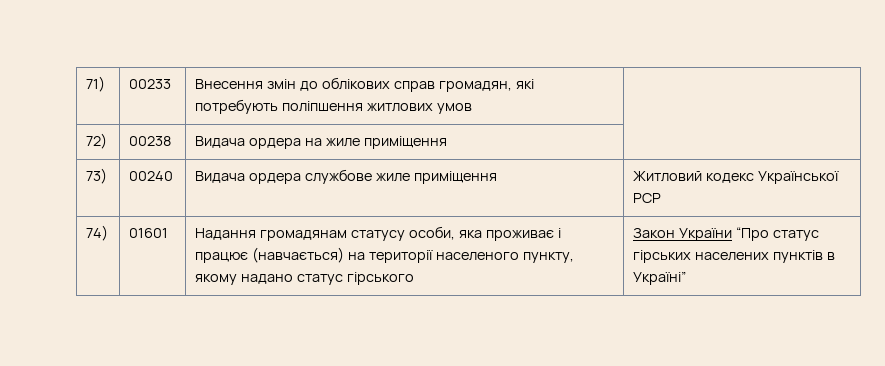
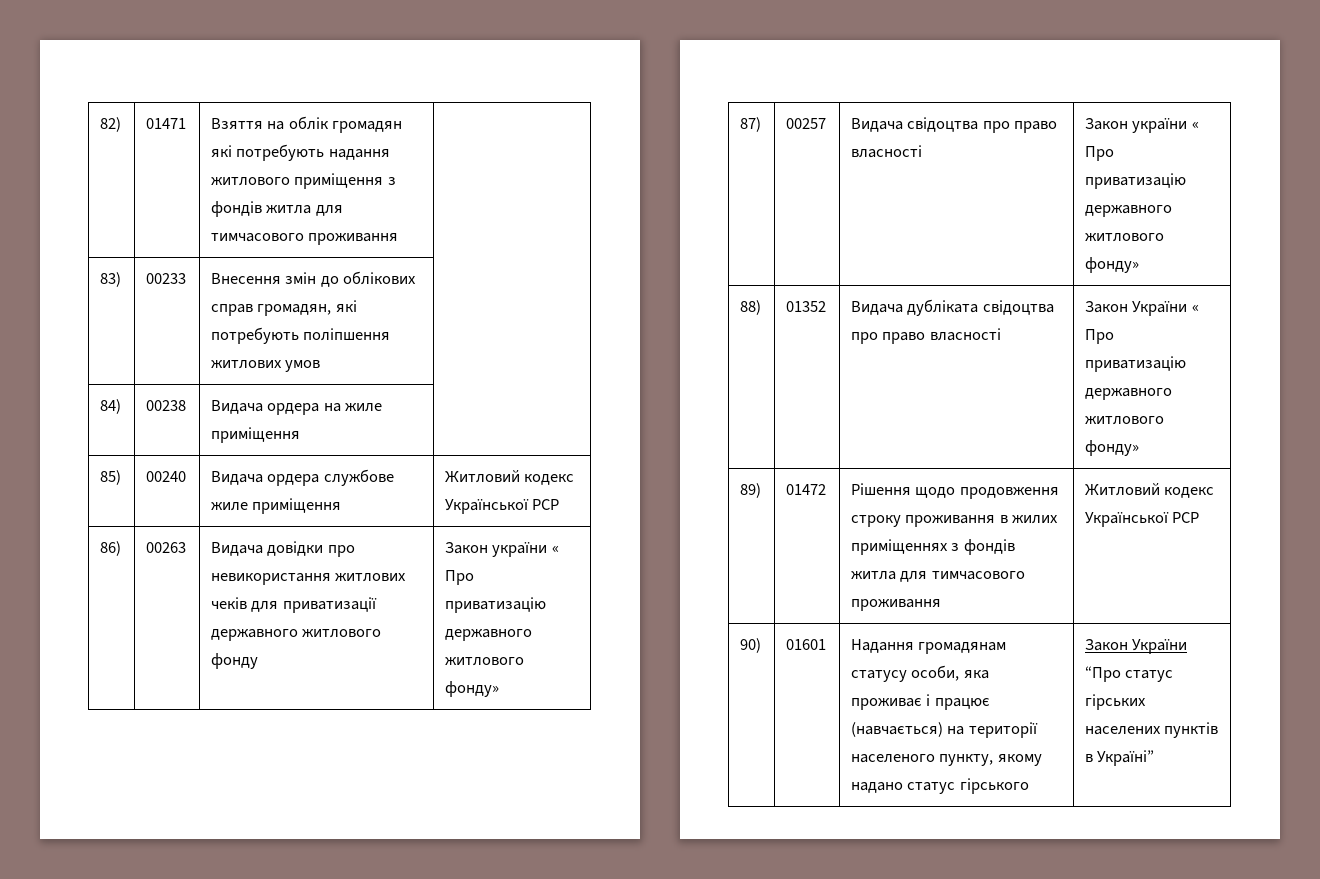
[86,76,106,92] 71) -> [100,117,122,132] [146,118,187,129] [211,116,403,133] [211,144,390,161] [211,173,396,189] [211,201,343,217] [211,233,399,245] [100,272,122,287] 82) | 01471 | Взяття на облік громадян які потребують надання житлового приміщення з фондів житла для тимчасового проживання | // 83)
[86,133,108,149] 72) -> [100,399,122,414] 84)
[86,168,108,184] 73) -> [100,470,122,485] 85)
[86,225,109,241] 74) -> [100,541,122,556] [146,542,187,553] [211,541,355,557] [211,573,407,585] [211,597,377,613] [211,629,382,641] [211,653,259,669] [445,542,559,557] [445,570,475,585] [445,597,547,613] [445,629,533,641] [445,657,525,666] [445,681,500,697] [740,117,762,132] [786,118,827,129] [851,117,1058,133] [851,145,923,158] [1085,118,1199,133] [1085,146,1115,161] [1085,173,1187,189] [1085,205,1173,217] [1085,233,1165,242] [1085,257,1140,273] [740,300,762,315] [786,301,827,312] [851,299,1054,316] [851,328,1001,344] [1085,301,1199,316] [1085,329,1115,344] [1085,356,1187,372] [1085,388,1173,400] [1085,416,1165,425] [1085,440,1140,456] [740,483,762,498] [786,484,827,495] [851,483,1059,499] [851,515,1059,527] [851,539,1015,555] [851,571,1025,582] [851,599,942,611] [1085,483,1215,498] [1085,512,1200,527] [740,638,762,653] 86) | 00263 | Видача довідки про невикористання житлових чеків для приватизації державного житлового фонду | Закон україни « Про приватизацію державного житлового фонду» // 87) | 00257 | Видача свідоцтва про право власності | Закон україни « Про приватизацію державного житлового фонду» // 88) | 01352 | Видача дубліката свідоцтва про право власності | Закон України « Про приватизацію державного житлового фонду» // 89) | 01472 | Рішення щодо продовження строку проживання в жилих приміщеннях з фондів житла для тимчасового проживання | Житловий кодекс Української РСР // 90)

